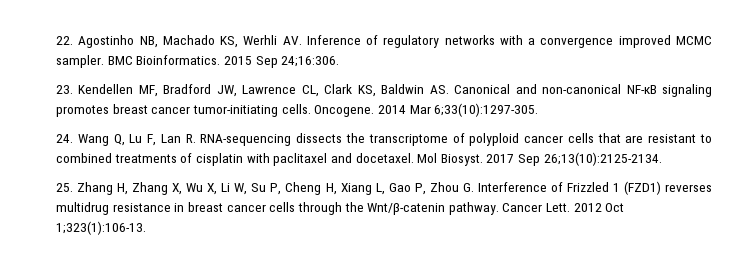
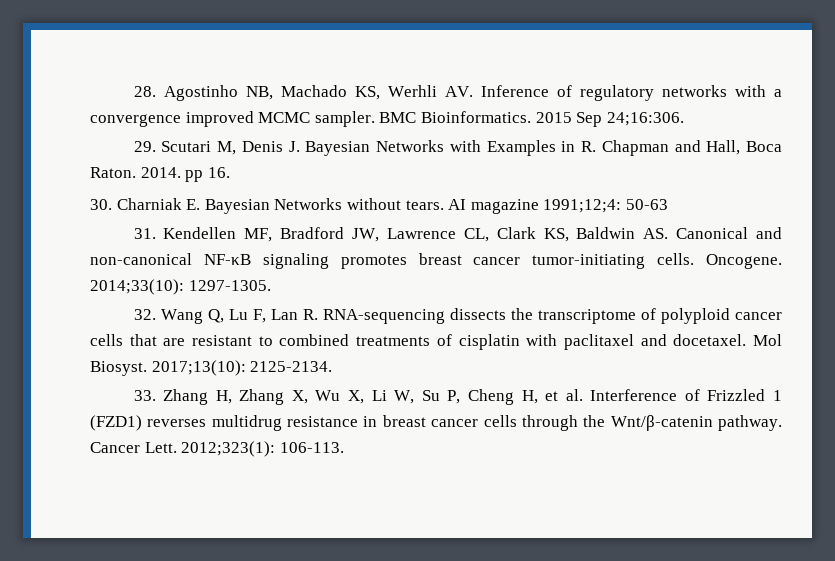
[56,36,73,45] 22. -> [133,86,156,97] 28.
[56,85,73,94] 23. -> [133,140,783,156] [90,167,230,182] [90,198,668,214] [133,228,156,239] 29. Scutari M, Denis J. Bayesian Networks with Examples in R. Chapman and Hall, Boca Raton. 2014. pp 16. // 30. Charniak E. Bayesian Networks without tears. AI magazine 1991;12;4: 50-63 // 31.
[377,103,539,117] [56,134,73,143] 2014 Mar 6;33(10):1297-305. // 24. -> [90,279,271,295] [133,309,156,320] 2014;33(10): 1297-1305. // 32.
[486,152,662,166] [56,183,73,192] 2017 Sep 26;13(10):2125-2134. // 25. -> [151,360,333,376] [133,390,156,401] 2017;13(10): 2125-2134. // 33.
[340,182,474,195] Xiang L, Gao P, Zhou G. -> [545,389,583,401] et al.
[573,203,625,212] [56,221,146,235] 2012 Oct 1;323(1):106-13. -> [181,441,344,457] 2012;323(1): 106-113.

